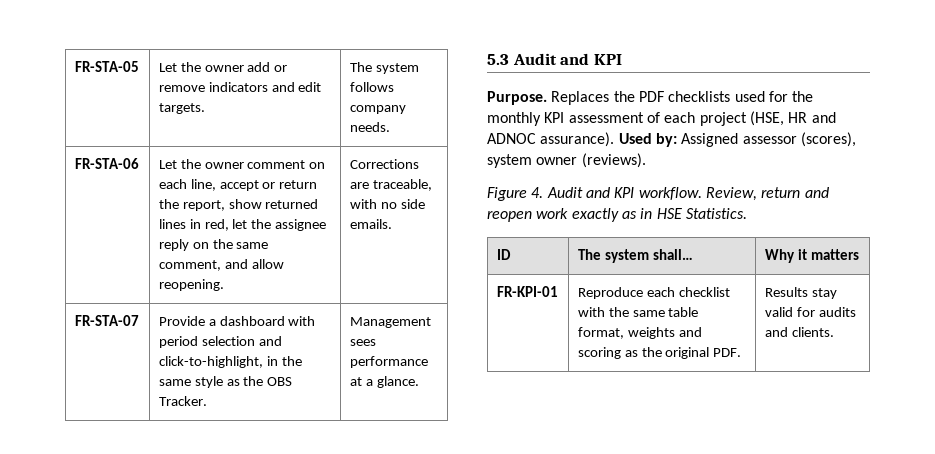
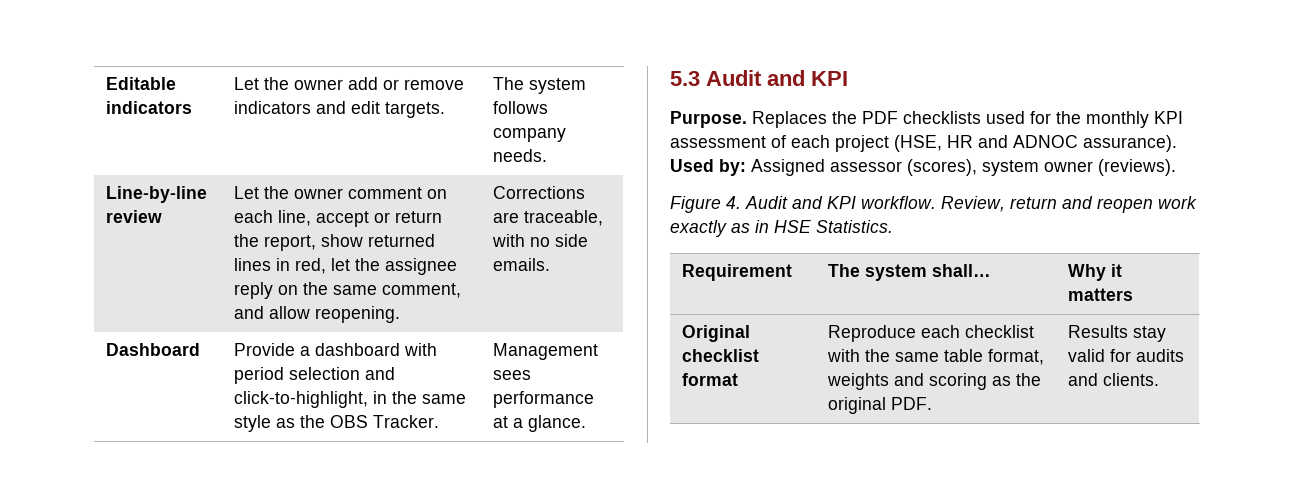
[74,61,139,72] FR-STA-05 -> [105,77,176,90] [105,101,192,114] Editable indicators
[74,158,139,169] FR-STA-06 -> [105,186,207,203] [105,210,162,223] Line-by-line review
[74,315,139,326] FR-STA-07 -> [105,343,200,356] Dashboard
[496,249,511,260] ID -> [681,264,792,281] Requirement
[496,286,558,297] FR-KPI-01 -> [681,325,750,342] [681,349,759,362] [681,373,738,386] Original checklist format

